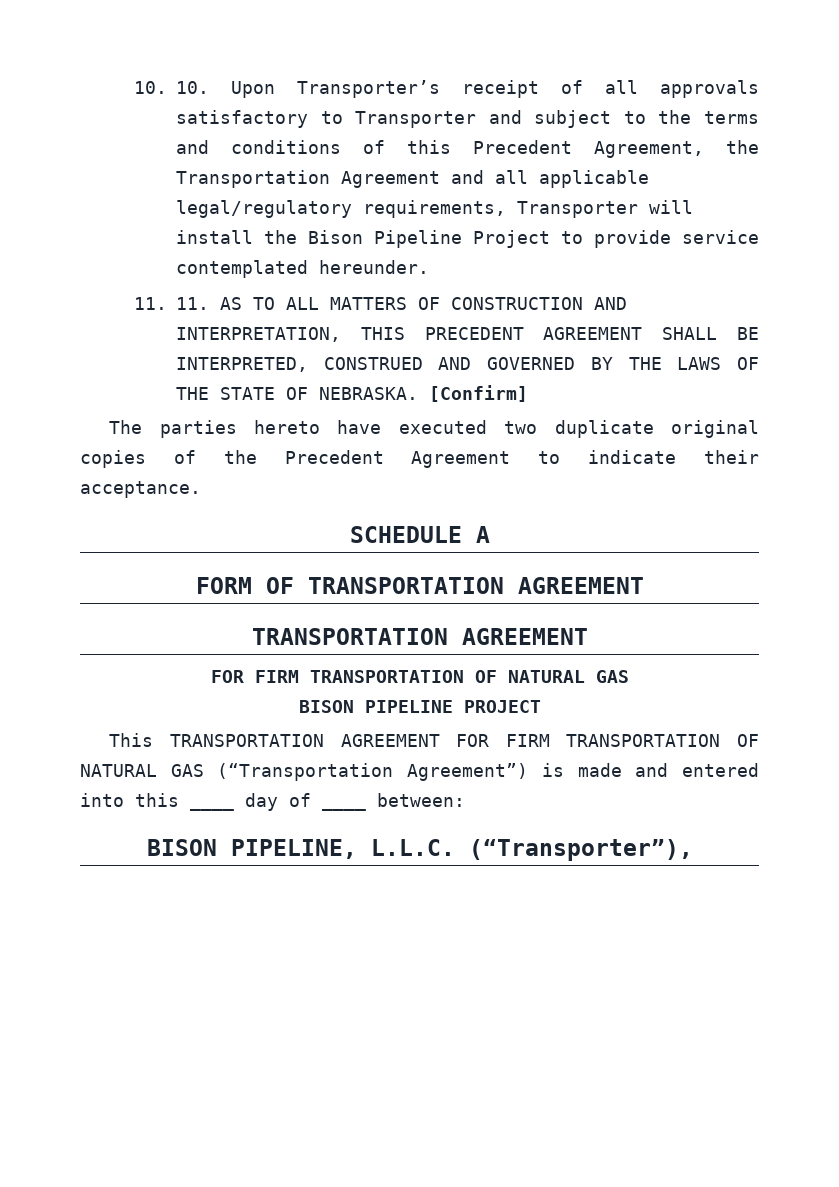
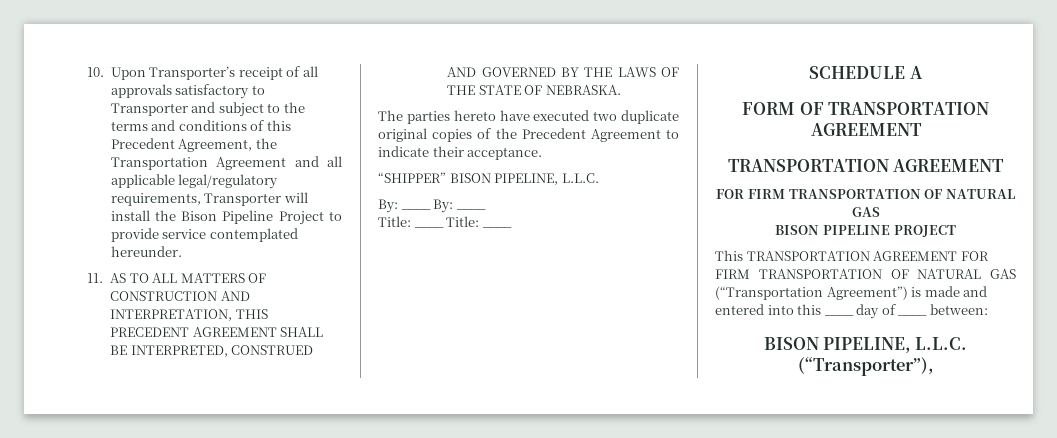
[133,81,209,94] 10. 10. -> [87,67,105,77] 10.
[175,297,209,310] 11. -> (104, 278) none
[428,385,528,402] [Confirm] -> (621, 90) none
(201, 489) none -> [378,172,599,185] [378,199,486,213] [378,216,411,227] [413,227,444,228] [446,216,480,227] [481,227,512,228] // “SHIPPER” BISON PIPELINE, L.L.C. // By: ____ By: ____ // Title: ____ Title: ____

